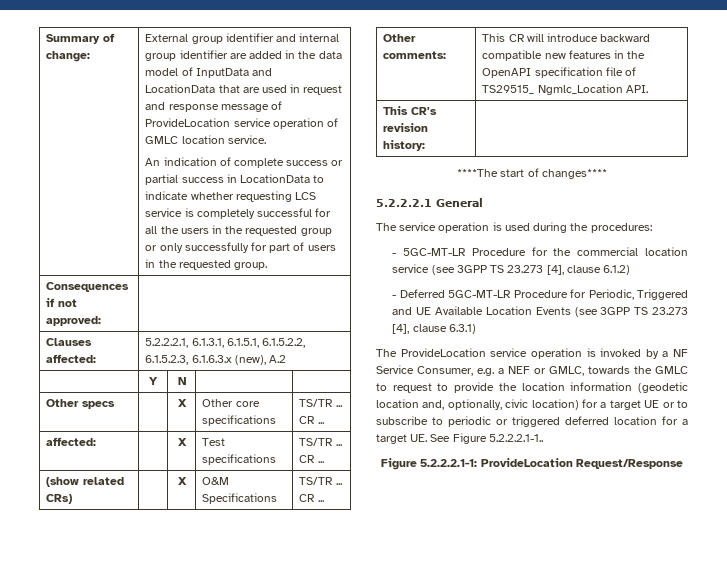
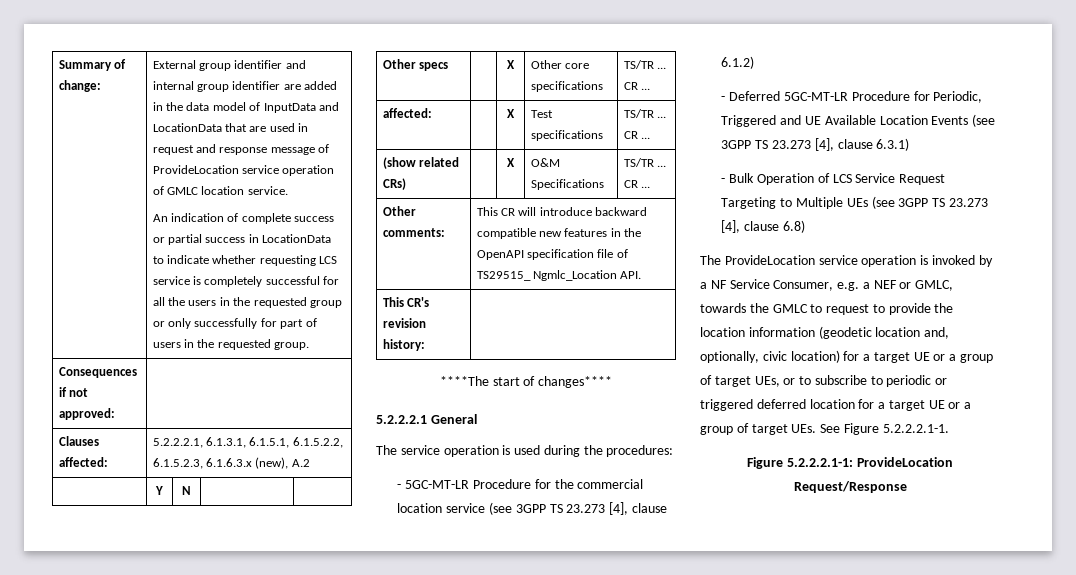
(476, 329) none -> [721,173,946,185] [721,196,988,209] [721,220,805,233] // - Bulk Operation of LCS Service Request Targeting to Multiple UEs (see 3GPP TS 23.273 [4], clause 6.8)
(675, 405) none -> [949,354,994,363] [700,375,796,387] a group of target UEs, or
[410,434,428,442] UE. -> [928,400,972,409] [700,423,817,435] UE or a group of target UEs.
[488,434,543,442] 5.2.2.2.1-1.. -> [882,424,949,433] 5.2.2.2.1-1.

